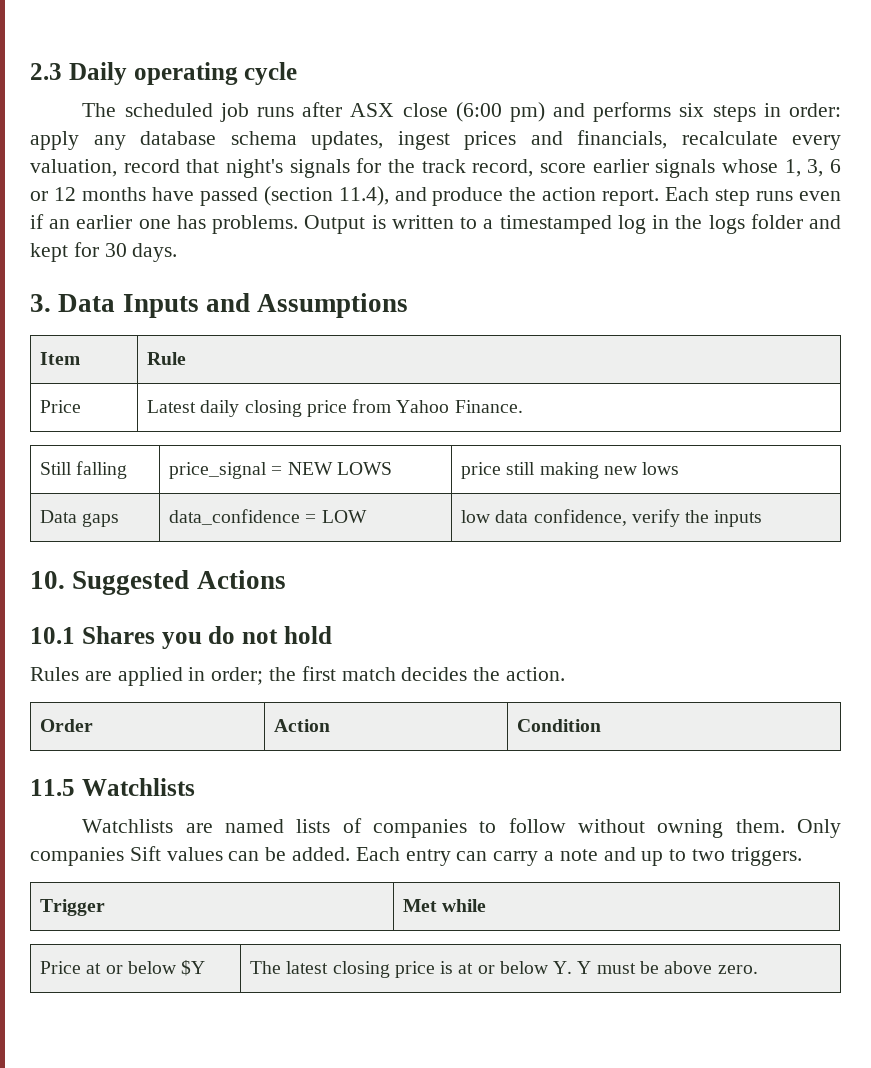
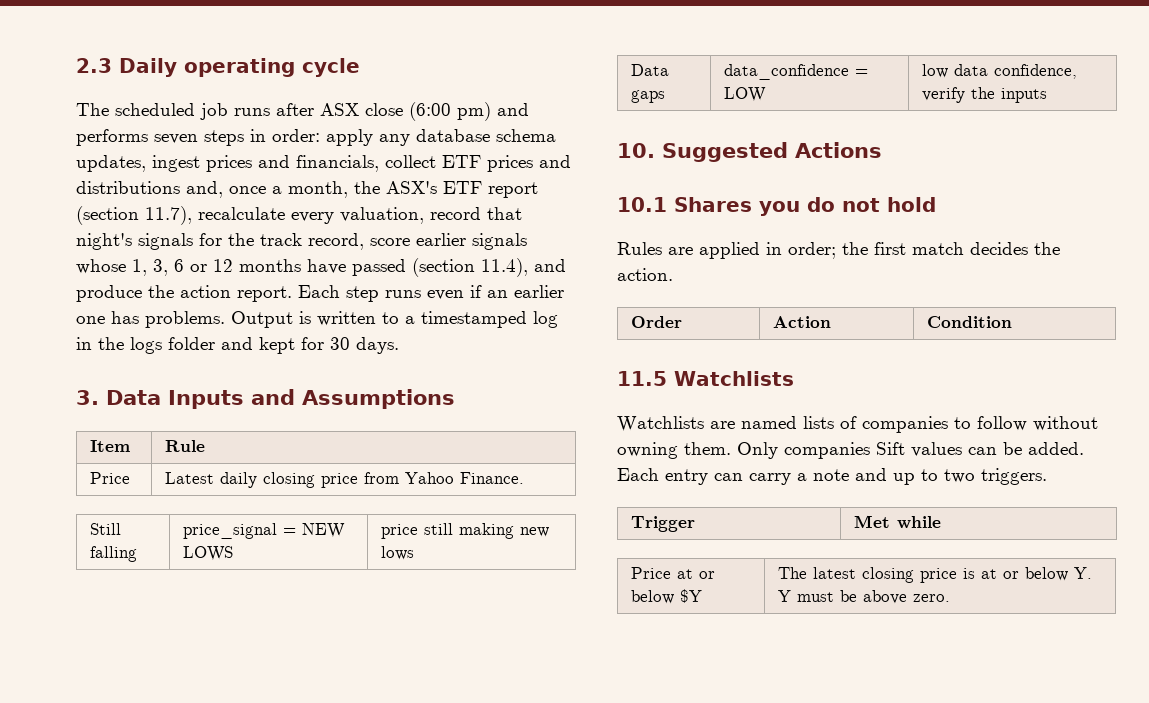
[679,103,705,117] six -> [154,134,198,144] seven
(667, 139) none -> [385,155,571,172] [76,181,538,198] [76,206,192,225] collect ETF prices and distributions and, once a month, the ASX's ETF report (section 11.7),

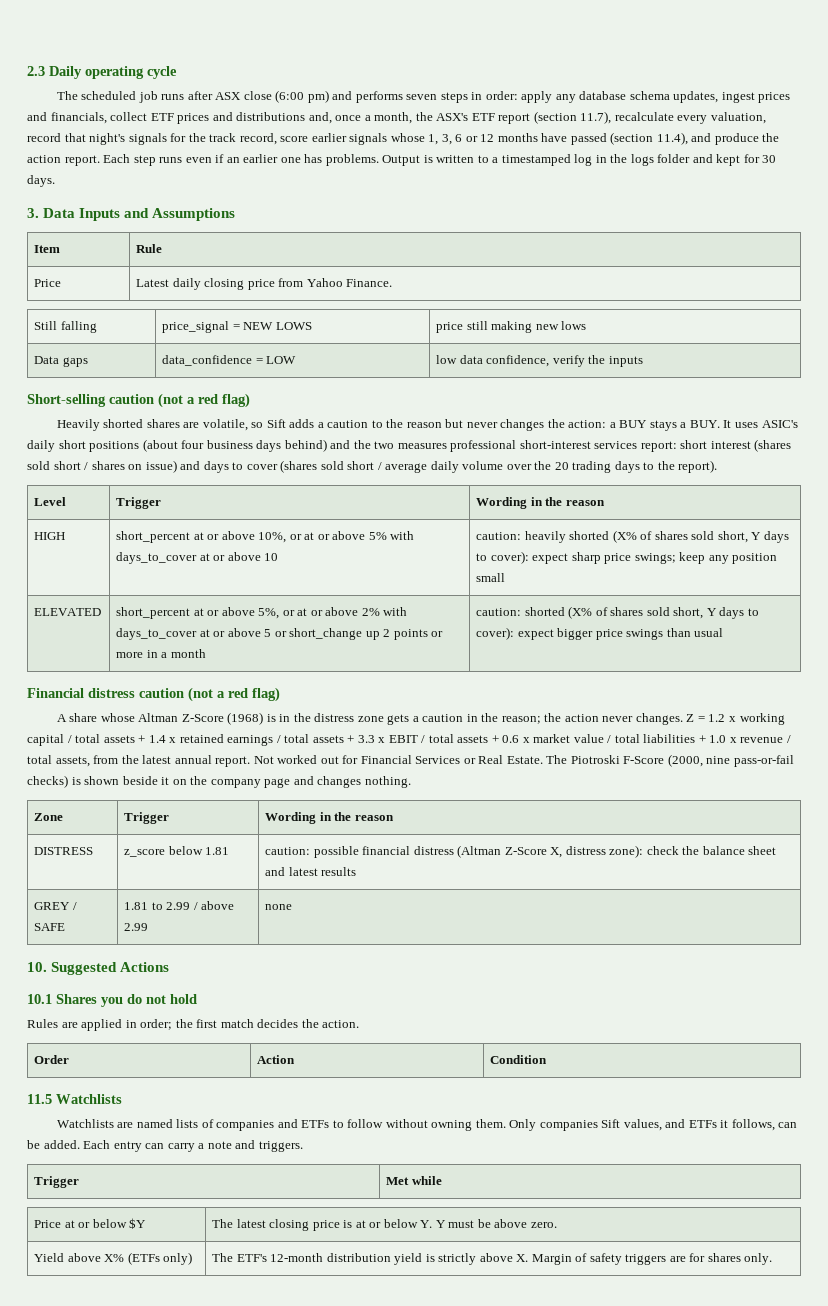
(1048, 95) none -> [27,393,250,408] [56,419,798,431] [27,439,792,452] [27,460,718,473] [34,497,67,506] [116,497,162,509] [476,497,605,509] [34,532,66,540] [116,531,415,543] [116,552,279,564] [476,530,789,543] [476,551,778,564] [476,573,506,582] [34,608,102,616] [116,607,408,619] [116,628,444,640] [116,649,206,658] [476,606,759,619] [476,627,724,640] [27,687,280,702] [56,712,785,725] [27,734,791,746] [27,754,794,767] [27,775,411,788] [34,813,64,821] [124,812,170,824] [265,812,394,824] [34,847,94,855] [124,846,230,857] [265,845,777,858] [265,867,357,876] [34,902,77,910] [34,923,66,931] [124,901,235,910] [124,923,149,931] [265,904,293,910] // Short-selling caution (not a red flag) // Heavily shorted shares are volatile, so Sift adds a caution to the reason but never changes the action: a BUY stays a BUY. It uses ASIC's daily short positions (about four business days behind) and the two measures professional short-interest services report: short interest (shares sold short / shares on issue) and days to cover (shares sold short / average daily volume over the 20 trading days to the report). // Level | Trigger | Wording in the reason // HIGH | short_percent at or above 10%, or at or above 5% with days_to_cover at or above 10 | caution: heavily shorted (X% of shares sold short, Y days to cover): expect sharp price swings; keep any position small // ELEVATED | short_percent at or above 5%, or at or above 2% with days_to_cover at or above 5 or short_change up 2 points or more in a month | caution: shorted (X% of shares sold short, Y days to cover): expect bigger price swings than usual // Financial distress caution (not a red flag) // A share whose Altman Z-Score (1968) is in the distress zone gets a caution in the reason; the action never changes. Z = 1.2 x working capital / total assets + 1.4 x retained earnings / total assets + 3.3 x EBIT / total assets + 0.6 x market value / total liabilities + 1.0 x revenue / total assets, from the latest annual report. Not worked out for Financial Services or Real Estate. The Piotroski F-Score (2000, nine pass-or-fail checks) is shown beside it on the company page and changes nothing. // Zone | Trigger | Wording in the reason // DISTRESS | z_score below 1.81 | caution: possible financial distress (Altman Z-Score X, distress zone): check the balance sheet and latest results // GREY / SAFE | 1.81 to 2.99 / above 2.99 | none
(948, 424) none -> [277,1119,330,1128] and ETFs
[911,442,962,457] values -> [623,1119,775,1131] values, and ETFs it follows,
[893,469,975,485] up to two -> (256, 1144) none
(951, 598) none -> [34,1252,193,1265] [212,1253,773,1265] // Yield above X% (ETFs only) | The ETF's 12-month distribution yield is strictly above X. Margin of safety triggers are for shares only.

